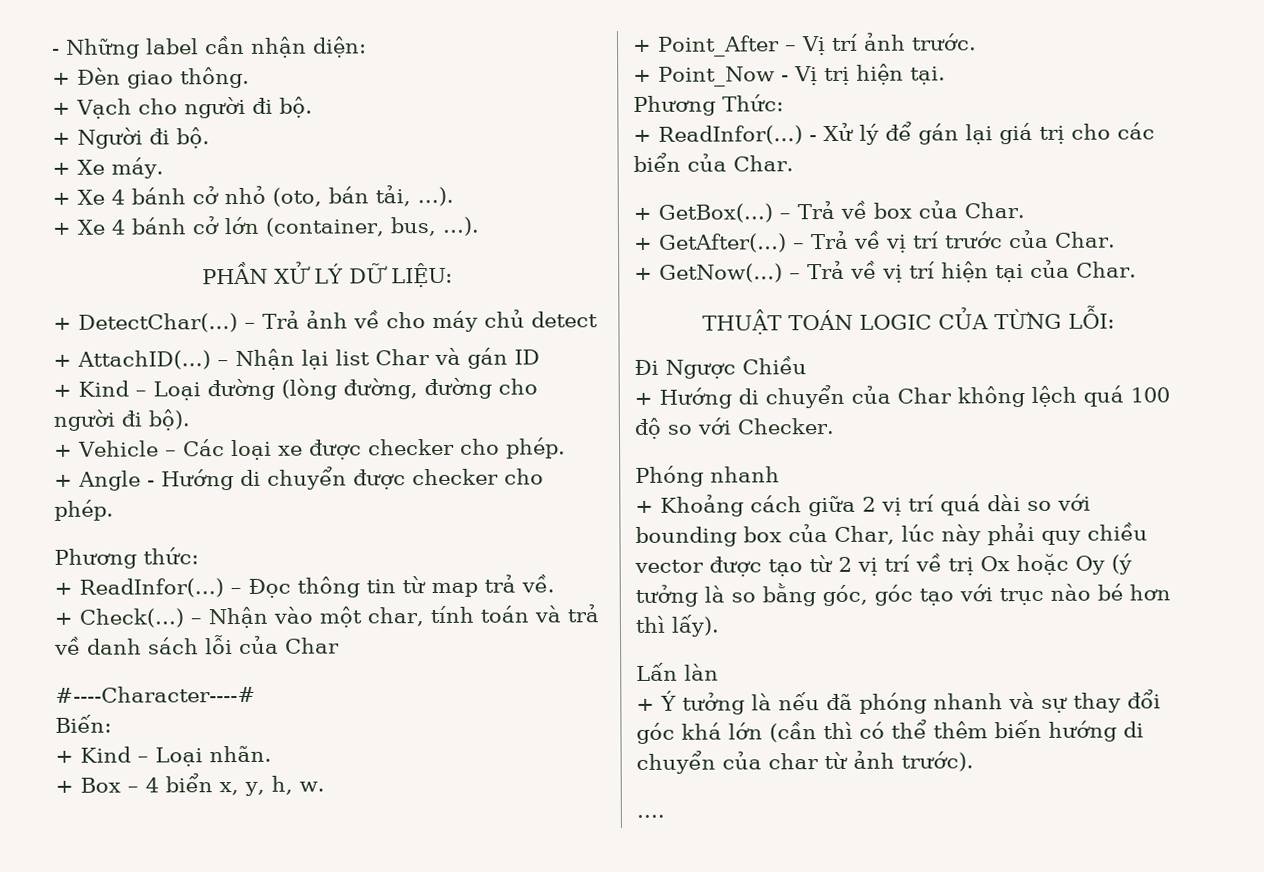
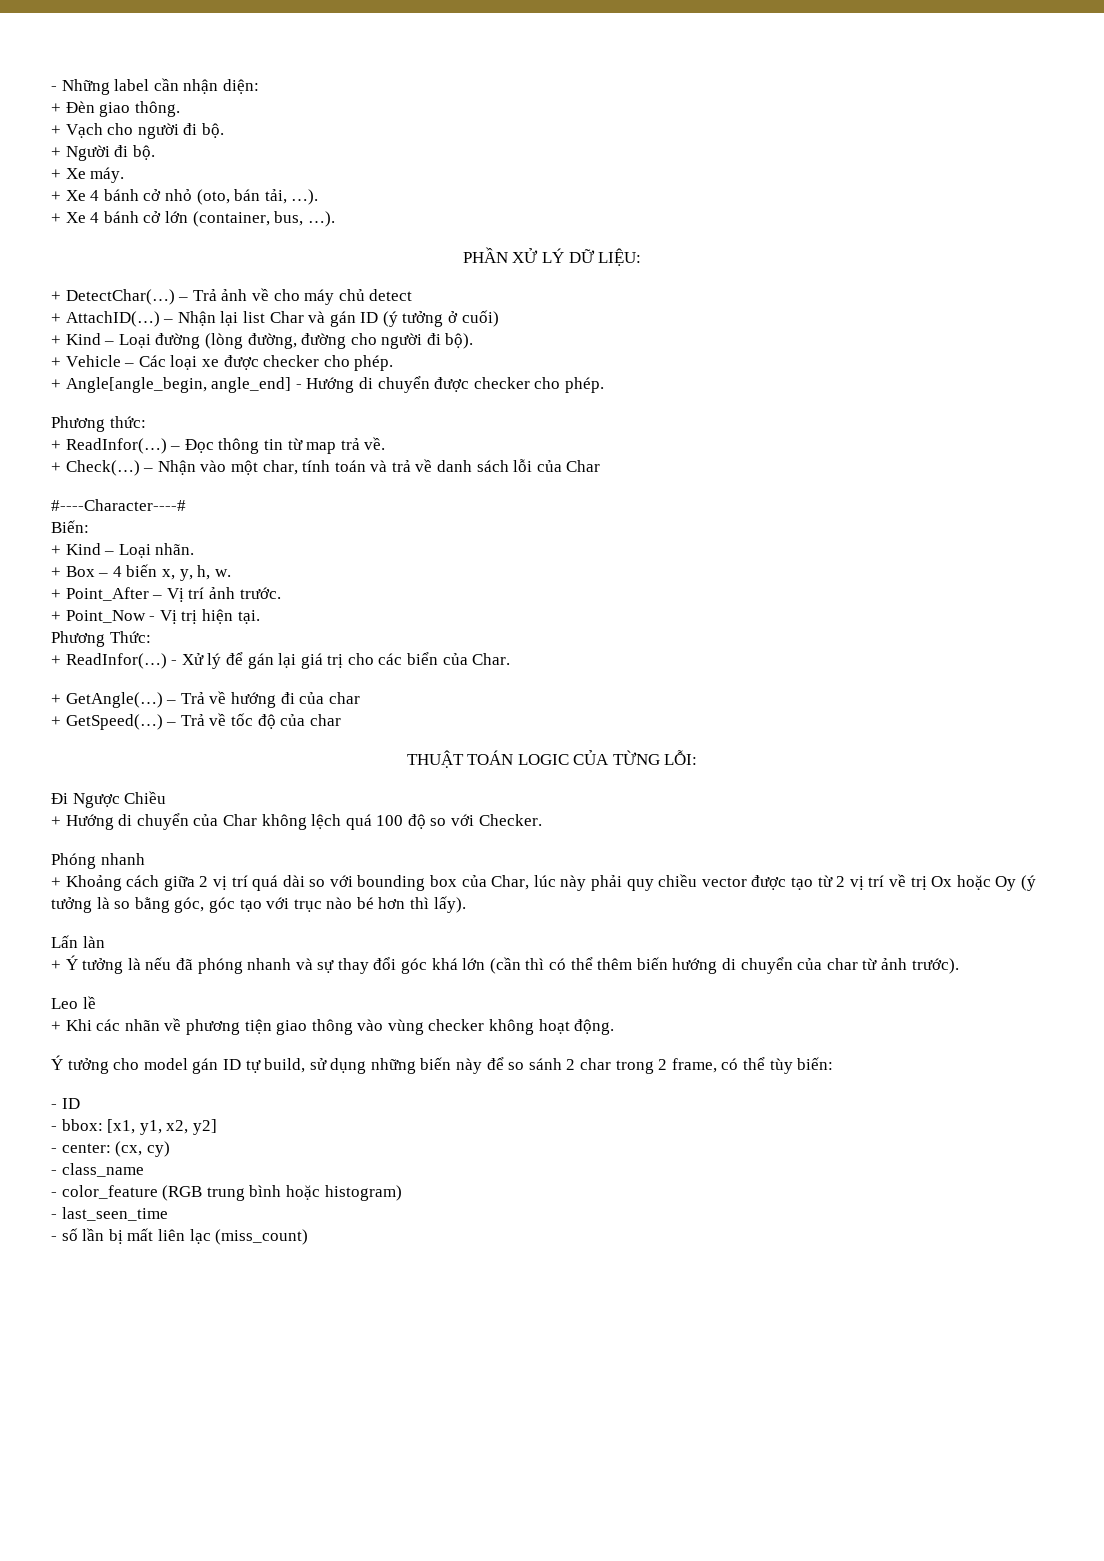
(540, 357) none -> [382,310,499,327] (ý tưởng ở cuối)
[78,470,141,491] Angle -> [65,377,292,393] Angle[angle_begin, angle_end]
[165,773,213,793] biển -> [126,564,158,577] biến
[658,200,1025,223] [633,229,1116,253] [634,259,1137,283] GetBox(…) – Trả về box của Char. // + GetAfter(…) – Trả về vị trí trước của Char. // + GetNow(…) – Trả về vị trí hiện tại của Char. -> [65,691,360,708] [51,713,341,730] GetAngle(…) – Trả về hướng đi của char // + GetSpeed(…) – Trả về tốc độ của char
[636,814,665,818] …. -> [51,996,96,1009] [51,1018,615,1035] [51,1055,834,1074] [51,1098,80,1109] [51,1119,217,1135] [51,1141,170,1157] [51,1163,144,1177] [51,1185,402,1201] [51,1207,168,1221] [51,1228,309,1245] Leo lề // + Khi các nhãn về phương tiện giao thông vào vùng checker không hoạt động. // Ý tưởng cho model gán ID tự build, sử dụng những biến này để so sánh 2 char trong 2 frame, có thể tùy biến: // - ID // - bbox: [x1, y1, x2, y2] // - center: (cx, cy) // - class_name // - color_feature (RGB trung bình hoặc histogram) // - last_seen_time // - số lần bị mất liên lạc (miss_count)

